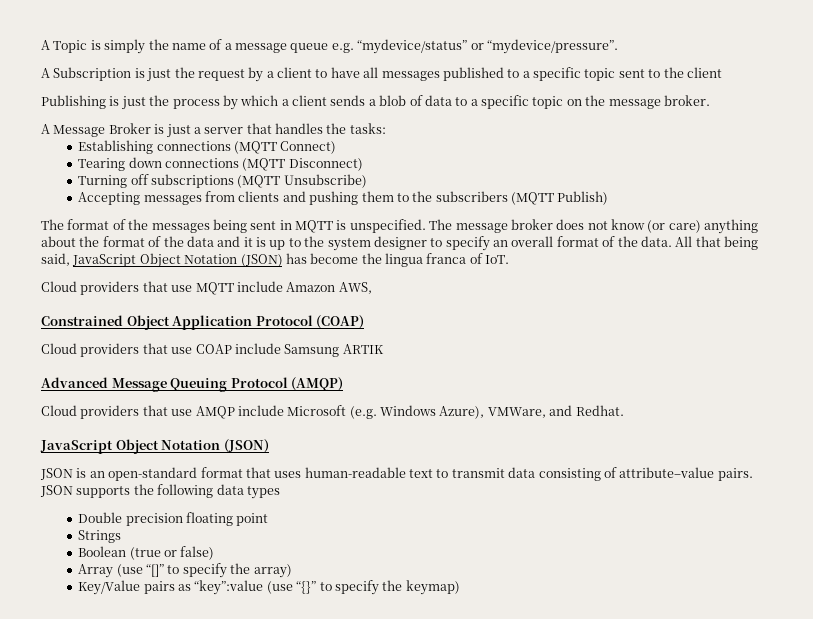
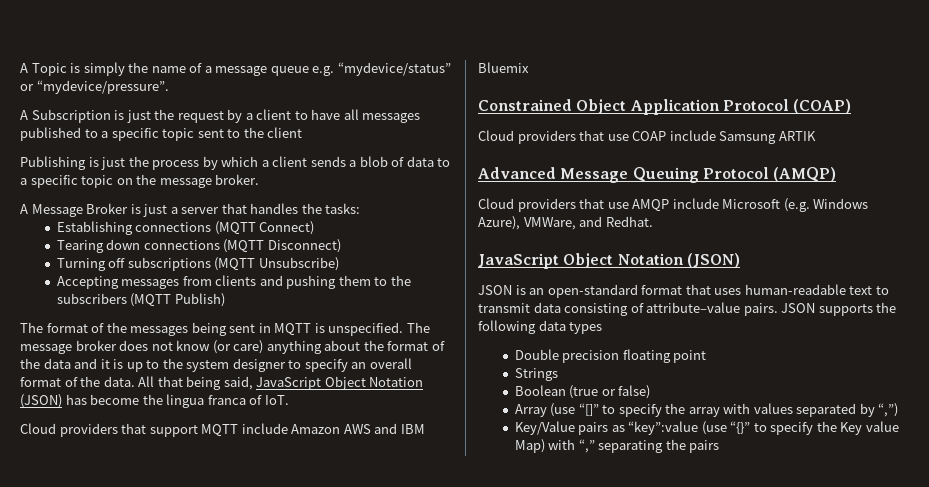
[171,285,193,292] use -> [149,425,198,437] support
[338,282,372,294] AWS, -> [343,423,425,434] [478,62,529,73] AWS and IBM Bluemix
[253,564,292,578] array) -> [688,403,899,417] array with values separated by “,”)
[405,580,460,595] keymap) -> [840,421,899,435] [514,439,720,453] Key value Map) with “,” separating the pairs

